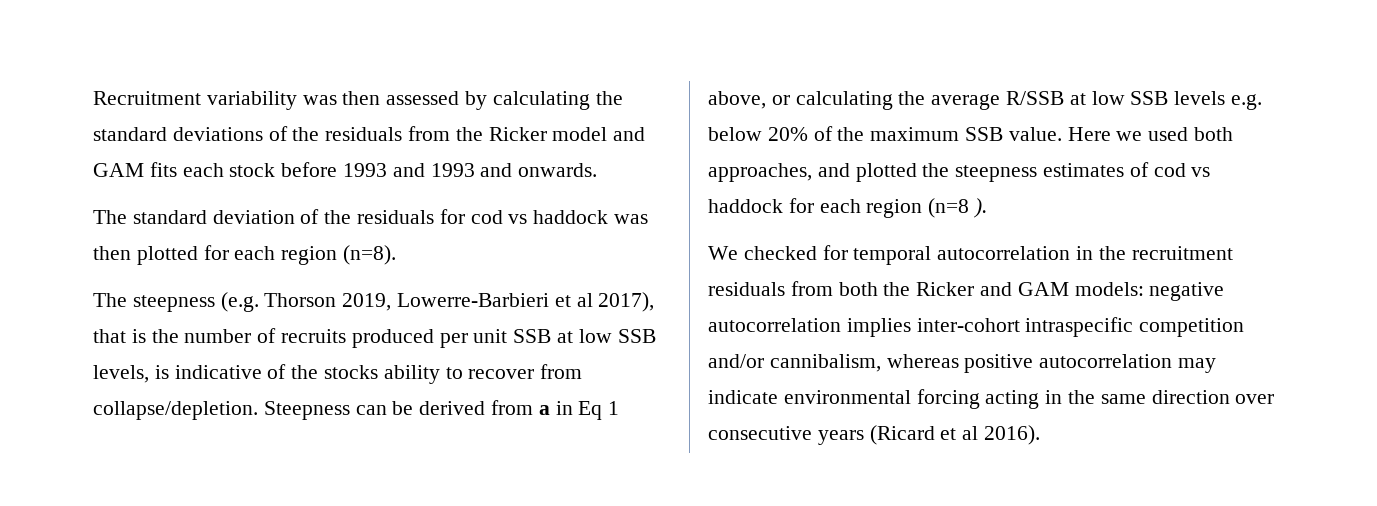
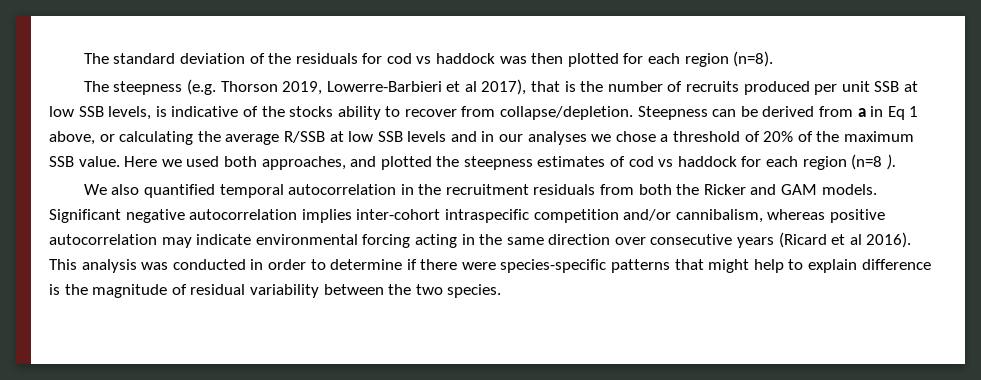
[93,91,623,110] [93,126,646,141] [93,162,598,177] Recruitment variability was then assessed by calculating the standard deviations of the residuals from the Ricker model and GAM fits each stock before 1993 and 1993 and onwards. // -> (83, 58) none
[1231,94,1263,110] [708,127,762,141] e.g. below -> [450,131,760,145] and in our analyses we chose a threshold of
[743,245,848,260] checked for -> [111,184,215,198] also quantified
[1074,282,1144,296] models: -> [821,184,877,195] [49,209,121,223] models. Significant
(1041, 435) none -> [49,259,931,273] [49,284,502,298] This analysis was conducted in order to determine if there were species-specific patterns that might help to explain difference is the magnitude of residual variability between the two species.

